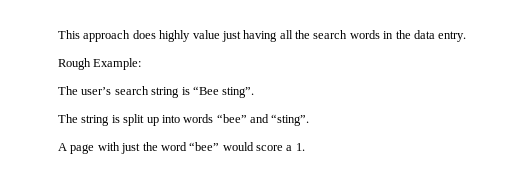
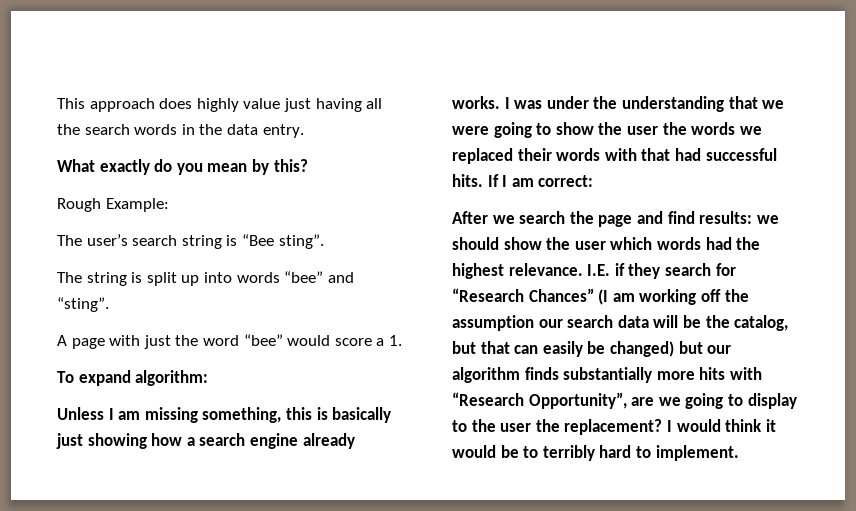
(467, 36) none -> [57,159,308,175] // What exactly do you mean by this?
(305, 147) none -> [57,370,209,386] [57,407,392,423] [56,433,355,449] [452,96,785,112] [452,122,762,138] [452,148,777,164] [452,174,594,187] [452,211,779,227] [452,237,761,250] [452,263,736,279] [452,288,749,305] [452,315,789,331] [452,341,732,357] [452,367,762,383] [452,392,797,409] [452,419,776,435] [452,445,739,461] // To expand algorithm: // Unless I am missing something, this is basically just showing how a search engine already works. I was under the understanding that we were going to show the user the words we replaced their words with that had successful hits. If I am correct: // After we search the page and find results: we should show the user which words had the highest relevance. I.E. if they search for “Research Chances” (I am working off the assumption our search data will be the catalog, but that can easily be changed) but our algorithm finds substantially more hits with “Research Opportunity”, are we going to display to the user the replacement? I would think it would be to terribly hard to implement.

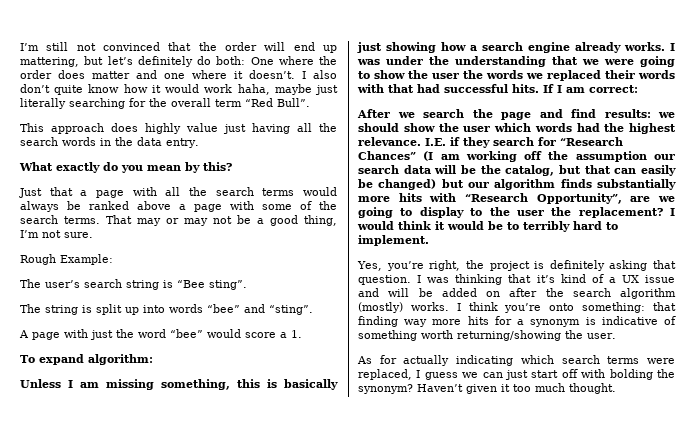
(57, 103) none -> [20,42,337,53] [20,56,337,67] [20,70,337,79] [20,84,339,95] [20,98,310,109] I’m still not convinced that the order will end up mattering, but let’s definitely do both: One where the order does matter and one where it doesn’t. I also don’t quite know how it would work haha, maybe just literally searching for the overall term “Red Bull”. //
(308, 165) none -> [19,187,337,198] [20,201,337,212] [20,215,337,226] [20,230,93,238] // Just that a page with all the search terms would always be ranked above a page with some of the search terms. That may or may not be a good thing, I’m not sure.
(739, 453) none -> [357,260,676,271] [358,274,675,285] [358,288,676,299] [358,302,676,313] [358,316,676,327] [358,330,616,341] [357,355,675,366] [358,369,675,380] [358,383,616,394] // Yes, you’re right, the project is definitely asking that question. I was thinking that it’s kind of a UX issue and will be added on after the search algorithm (mostly) works. I think you’re onto something: that finding way more hits for a synonym is indicative of something worth returning/showing the user. // As for actually indicating which search terms were replaced, I guess we can just start off with bolding the synonym? Haven’t given it too much thought.

